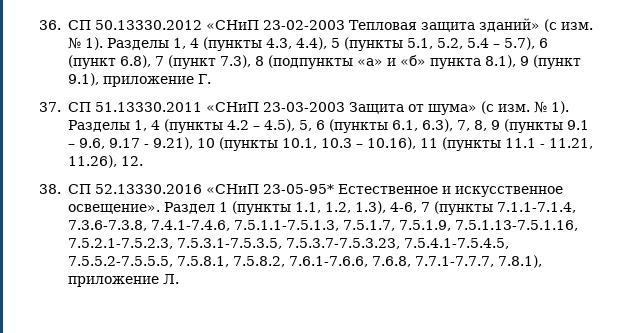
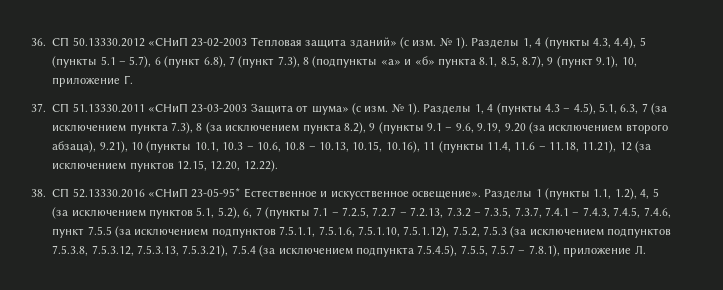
[406,38,489,49] 5.1, 5.2, 5.4 -> [100,56,116,65] 5.1
[484,55,516,68] 8.1), -> [479,56,544,68] 8.1, 8.5, 8.7),
(99, 79) none -> [621,57,637,67] 10,
[226,120,249,130] 4.2 -> [544,104,560,112] 4.3
[298,119,487,133] 5, 6 (пункты 6.1, 6.3), 7, 8, -> [599,103,668,115] [52,122,366,134] 5.1, 6.3, 7 (за исключением пункта 7.3), 8 (за исключением пункта 8.2),
[108,138,149,148] 9.17 - -> [477,122,668,134] [52,141,97,153] 9.19, 9.20 (за исключением второго абзаца),
[366,137,593,151] [67,155,143,168] 10.16), 11 (пункты 11.1 - 11.21, 11.26), 12. -> [256,141,652,153] [52,160,278,172] 10.6, 10.8 – 10.13, 10.15, 10.16), 11 (пункты 11.4, 11.6 – 11.18, 11.21), 12 (за исключением пунктов 12.15, 12.20, 12.22).
[163,202,215,214] Раздел -> [484,189,533,199] Разделы
[324,201,576,215] [67,220,578,231] [67,238,509,249] [67,256,494,267] 1.2, 1.3), 4-6, 7 (пункты 7.1.1-7.1.4, 7.3.6-7.3.8, 7.4.1-7.4.6, 7.5.1.1-7.5.1.3, 7.5.1.7, 7.5.1.9, 7.5.1.13-7.5.1.16, 7.5.2.1-7.5.2.3, 7.5.3.1-7.5.3.5, 7.5.3.7-7.5.3.23, 7.5.4.1-7.5.4.5, 7.5.5.2-7.5.5.5, 7.5.8.1, 7.5.8.2, 7.6.1-7.6.6, 7.6.8, 7.7.1-7.7.7, -> [614,188,659,200] [52,207,671,219] [52,226,672,238] [52,245,526,257] 1.2), 4, 5 (за исключением пунктов 5.1, 5.2), 6, 7 (пункты 7.1 – 7.2.5, 7.2.7 – 7.2.13, 7.3.2 – 7.3.5, 7.3.7, 7.4.1 – 7.4.3, 7.4.5, 7.4.6, пункт 7.5.5 (за исключением подпунктов 7.5.1.1, 7.5.1.6, 7.5.1.10, 7.5.1.12), 7.5.2, 7.5.3 (за исключением подпунктов 7.5.3.8, 7.5.3.12, 7.5.3.13, 7.5.3.21), 7.5.4 (за исключением подпункта 7.5.4.5), 7.5.5, 7.5.7 –

